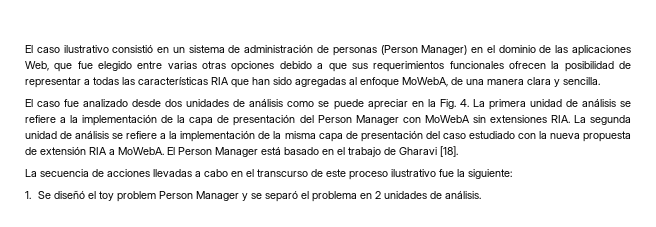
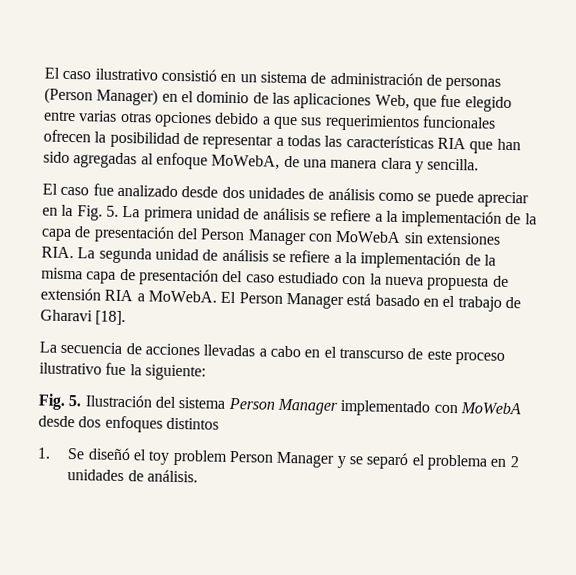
[459,99,469,107] 4. -> [105,205,119,217] 5.
(512, 174) none -> [38,393,521,417] [38,415,219,433] // Fig. 5. Ilustración del sistema Person Manager implementado con MoWebA desde dos enfoques distintos

